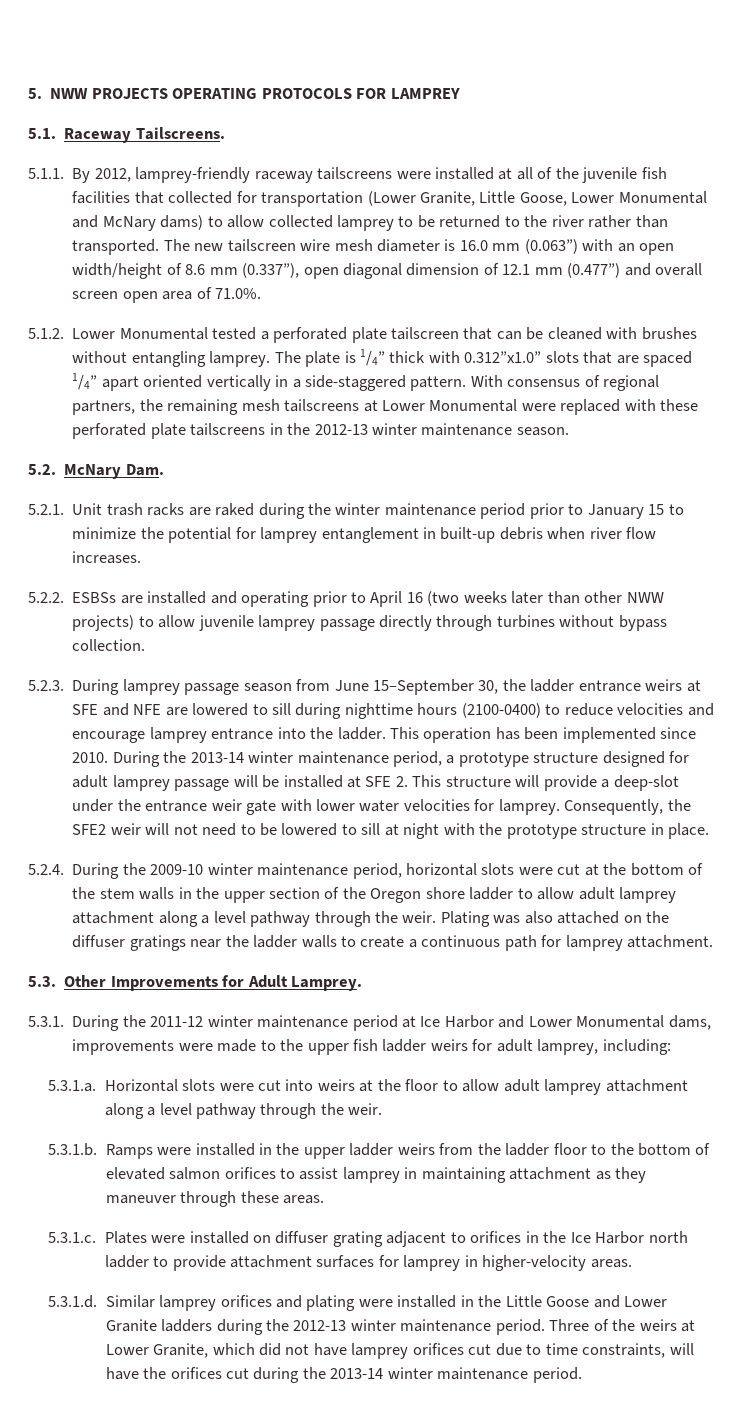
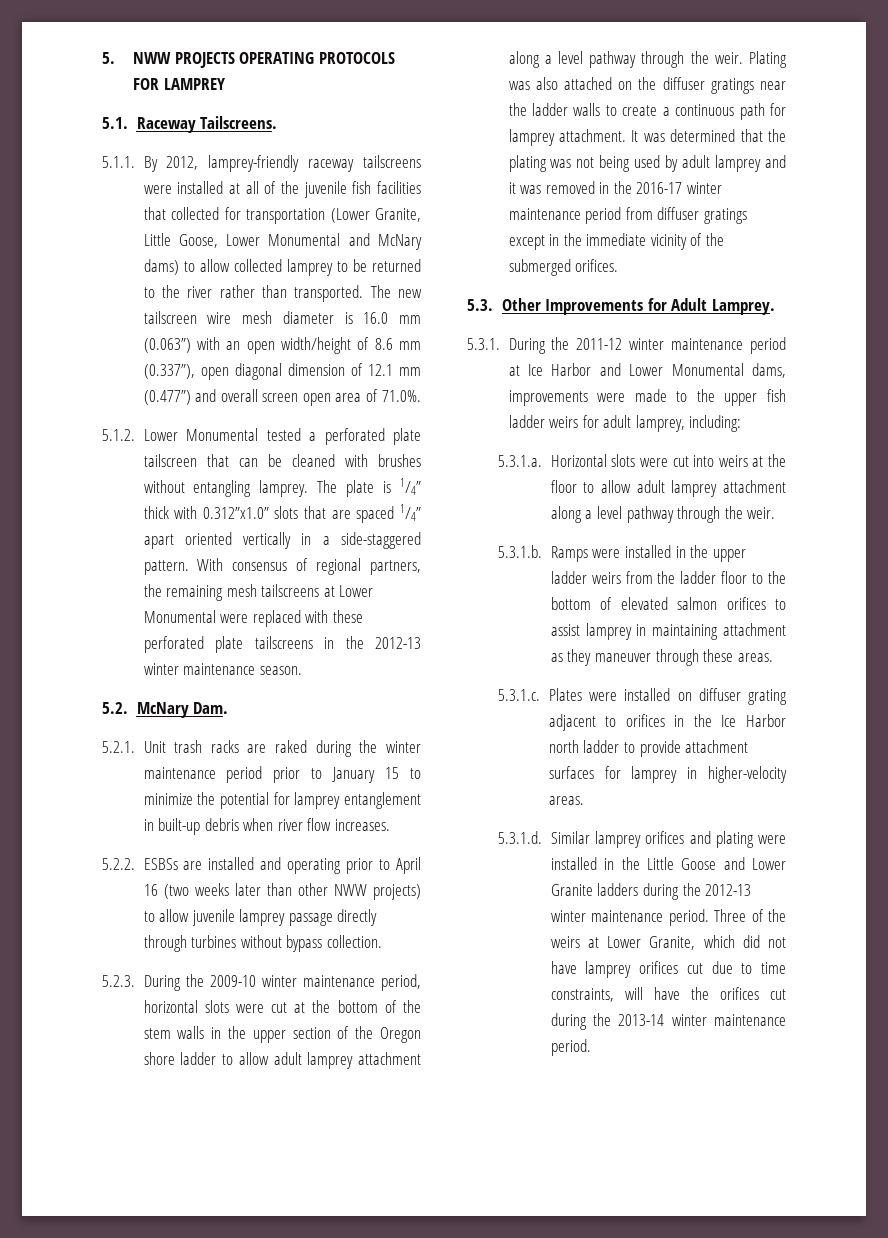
[122,679,701,695] [72,703,714,719] [72,727,697,743] [72,751,690,767] [72,775,679,791] [72,799,691,815] [72,823,709,839] [28,863,120,879] lamprey passage season from June 15–September 30, the ladder entrance weirs at SFE and NFE are lowered to sill during nighttime hours (2100-0400) to reduce velocities and encourage lamprey entrance into the ladder. This operation has been implemented since 2010. During the 2013-14 winter maintenance period, a prototype structure designed for adult lamprey passage will be installed at SFE 2. This structure will provide a deep-slot under the entrance weir gate with lower water velocities for lamprey. Consequently, the SFE2 weir will not need to be lowered to sill at night with the prototype structure in place. // 5.2.4. During -> (181, 983) none
(714, 941) none -> [631,129,786,142] [508,155,786,172] [508,181,723,194] [508,207,747,224] [508,233,725,250] [508,259,619,276] It was determined that the plating was not being used by adult lamprey and it was removed in the 2016-17 winter maintenance period from diffuser gratings except in the immediate vicinity of the submerged orifices.

